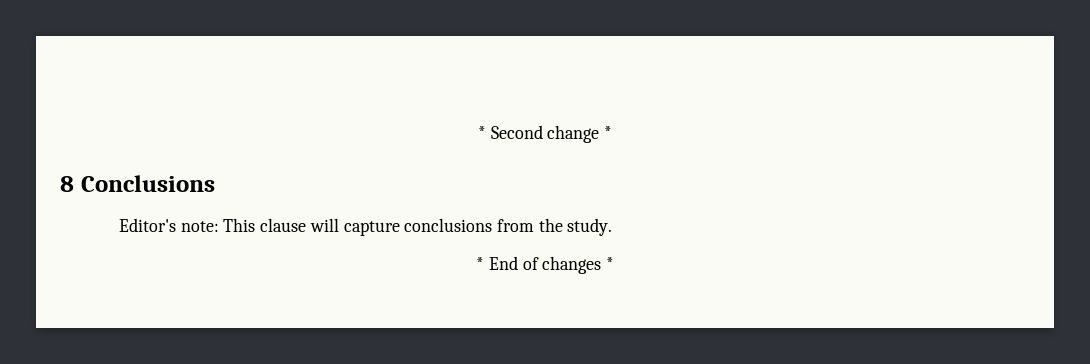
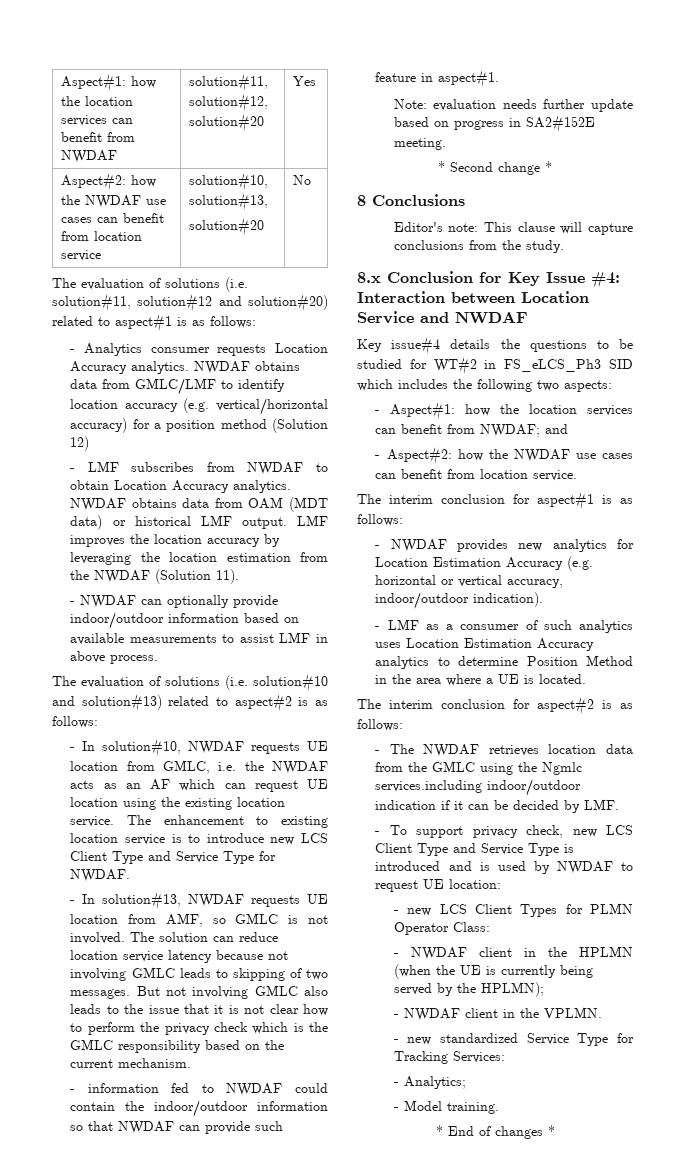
(477, 132) none -> [61,74,157,92] [61,96,134,106] [61,115,134,126] [61,132,136,142] [61,150,118,163] [189,74,269,92] [189,94,269,112] [189,114,265,132] [293,76,317,86] [61,173,157,191] [61,195,167,208] [61,213,165,223] [61,231,143,241] [61,250,102,261] [189,173,269,191] [189,193,269,211] [189,218,265,236] [293,175,312,185] [52,277,248,292] [52,294,328,312] [52,314,256,332] [70,343,328,356] [70,361,301,374] [70,378,286,395] [70,398,328,415] [70,418,328,433] [70,436,90,451] [70,461,329,475] [70,480,292,493] [70,497,329,512] [70,515,328,530] [70,534,281,547] [70,552,328,565] [70,569,240,584] [70,595,279,608] [70,612,300,629] [70,632,329,645] [70,651,159,664] [52,674,328,692] [52,694,328,712] [52,716,98,728] [70,739,328,757] [70,760,328,774] [70,779,329,792] [70,797,286,810] [70,815,328,828] [70,833,329,845] [70,851,277,864] [70,869,131,882] [70,892,328,910] [70,913,328,927] [70,932,279,944] [70,950,289,963] [70,967,329,981] [70,985,328,999] [70,1004,328,1016] [70,1022,329,1035] [70,1039,285,1053] [70,1058,192,1068] [70,1083,329,1096] [70,1100,328,1117] [70,1121,284,1134] [375,70,500,88] [393,99,633,112] [393,115,595,133] [393,138,446,150] Aspect#1: how the location services can benefit from NWDAF | solution#11, solution#12, solution#20 | Yes // Aspect#2: how the NWDAF use cases can benefit from location service | solution#10, solution#13, // solution#20 | No // The evaluation of solutions (i.e. solution#11, solution#12 and solution#20) related to aspect#1 is as follows: // - Analytics consumer requests Location Accuracy analytics. NWDAF obtains data from GMLC/LMF to identify location accuracy (e.g. vertical/horizontal accuracy) for a position method (Solution 12) // - LMF subscribes from NWDAF to obtain Location Accuracy analytics. NWDAF obtains data from OAM (MDT data) or historical LMF output. LMF improves the location accuracy by leveraging the location estimation from the NWDAF (Solution 11). // - NWDAF can optionally provide indoor/outdoor information based on available measurements to assist LMF in above process. // The evaluation of solutions (i.e. solution#10 and solution#13) related to aspect#2 is as follows: // - In solution#10, NWDAF requests UE location from GMLC, i.e. the NWDAF acts as an AF which can request UE location using the existing location service. The enhancement to existing location service is to introduce new LCS Client Type and Service Type for NWDAF. // - In solution#13, NWDAF requests UE location from AMF, so GMLC is not involved. The solution can reduce location service latency because not involving GMLC leads to skipping of two messages. But not involving GMLC also leads to the issue that it is not clear how to perform the privacy check which is the GMLC responsibility based on the current mechanism. // - information fed to NWDAF could contain the indoor/outdoor information so that NWDAF can provide such feature in aspect#1. // Note: evaluation needs further update based on progress in SA2#152E meeting. //
(613, 227) none -> [357,271,620,288] [357,291,589,304] [357,311,528,324] [357,337,633,355] [357,357,633,375] [357,379,612,392] [375,402,633,420] [375,424,569,437] [375,447,633,465] [375,469,578,481] [357,492,633,510] [357,514,403,526] [375,539,634,552] [375,556,594,571] [375,575,564,588] [375,592,544,609] [375,619,633,633] [375,638,595,651] [375,655,633,669] [375,674,587,686] [357,697,633,715] [357,719,403,731] [375,744,633,757] [375,761,583,775] [375,779,582,796] [375,799,620,813] [375,825,633,838] [375,843,575,856] [375,861,633,874] [375,879,502,892] [393,903,633,917] [393,922,490,935] [393,946,633,960] [393,964,593,979] [393,982,544,997] [393,1007,602,1021] [393,1033,634,1046] [393,1051,505,1064] [393,1076,466,1089] [393,1100,499,1114] // 8.x Conclusion for Key Issue #4: Interaction between Location Service and NWDAF // Key issue#4 details the questions to be studied for WT#2 in FS_eLCS_Ph3 SID which includes the following two aspects: // - Aspect#1: how the location services can benefit from NWDAF; and // - Aspect#2: how the NWDAF use cases can benefit from location service. // The interim conclusion for aspect#1 is as follows: // - NWDAF provides new analytics for Location Estimation Accuracy (e.g. horizontal or vertical accuracy, indoor/outdoor indication). // - LMF as a consumer of such analytics uses Location Estimation Accuracy analytics to determine Position Method in the area where a UE is located. // The interim conclusion for aspect#2 is as follows: // - The NWDAF retrieves location data from the GMLC using the Ngmlc services.including indoor/outdoor indication if it can be decided by LMF. // - To support privacy check, new LCS Client Type and Service Type is introduced and is used by NWDAF to request UE location: // - new LCS Client Types for PLMN Operator Class: // - NWDAF client in the HPLMN (when the UE is currently being served by the HPLMN); // - NWDAF client in the VPLMN. // - new standardized Service Type for Tracking Services: // - Analytics; // - Model training.

